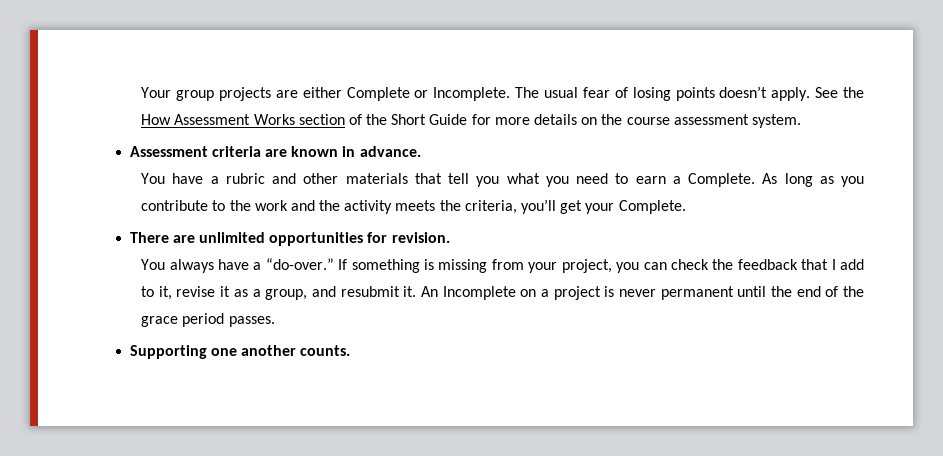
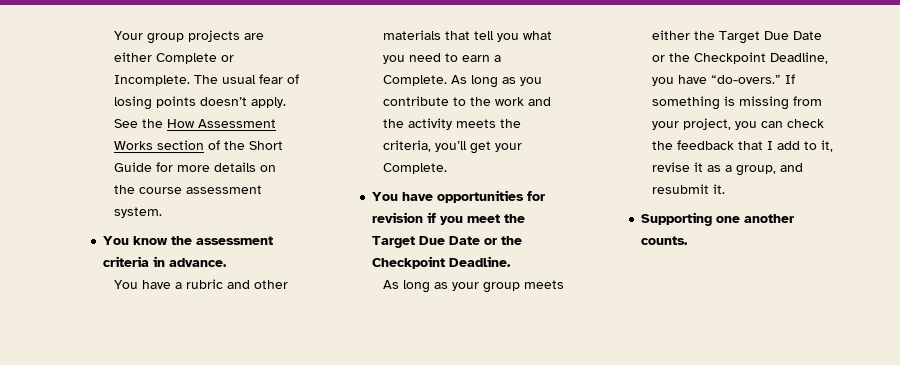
[129,146,339,157] Assessment criteria are known -> [103,236,274,245] [103,256,150,267] You know the assessment criteria
[129,232,450,246] [141,258,334,273] There are unlimited opportunities for revision. // You always have a “do-over.” -> [372,190,546,203] [372,212,526,225] [372,236,523,248] [372,256,512,269] [383,280,565,293] [652,30,823,44] [652,52,829,64] [652,75,782,86] You have opportunities for revision if you meet the Target Due Date or the Checkpoint Deadline. // As long as your group meets either the Target Due Date or the Checkpoint Deadline, you have “do-overs.”
[420,286,865,300] [141,313,275,327] An Incomplete on a project is never permanent until the end of the grace period passes. -> (726, 189) none

